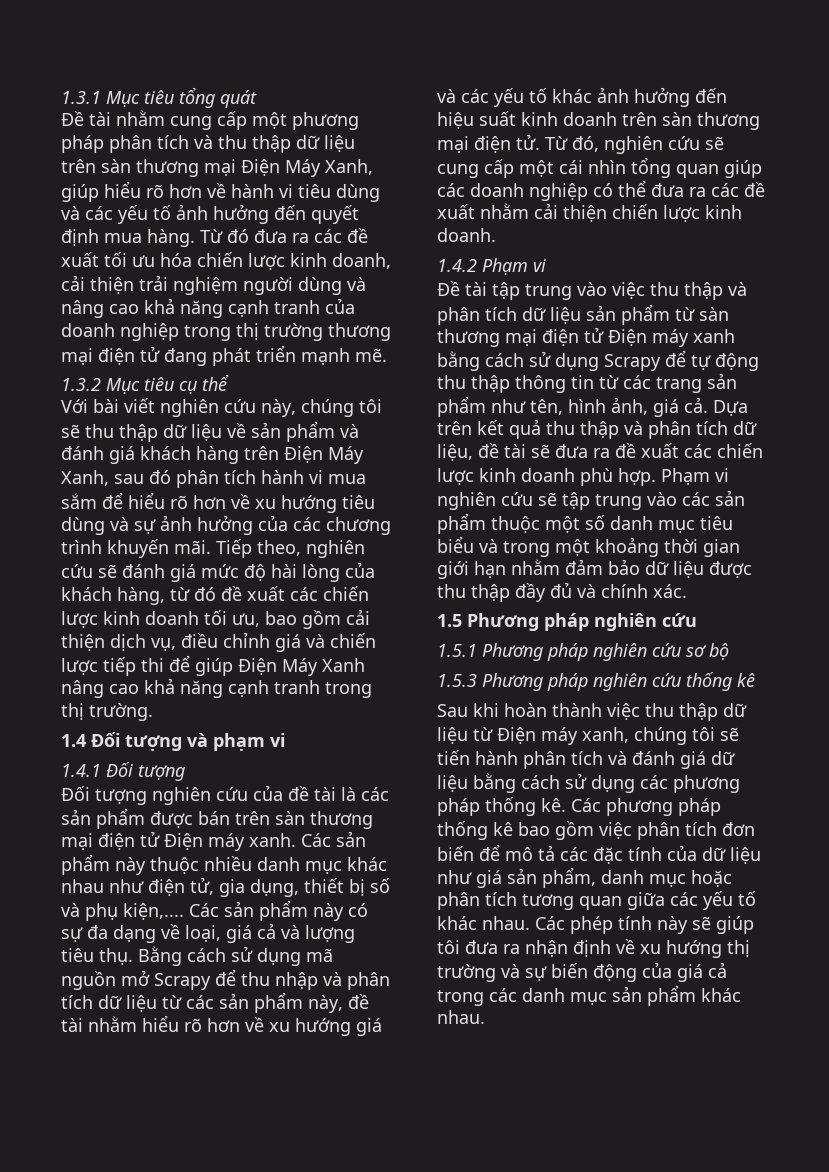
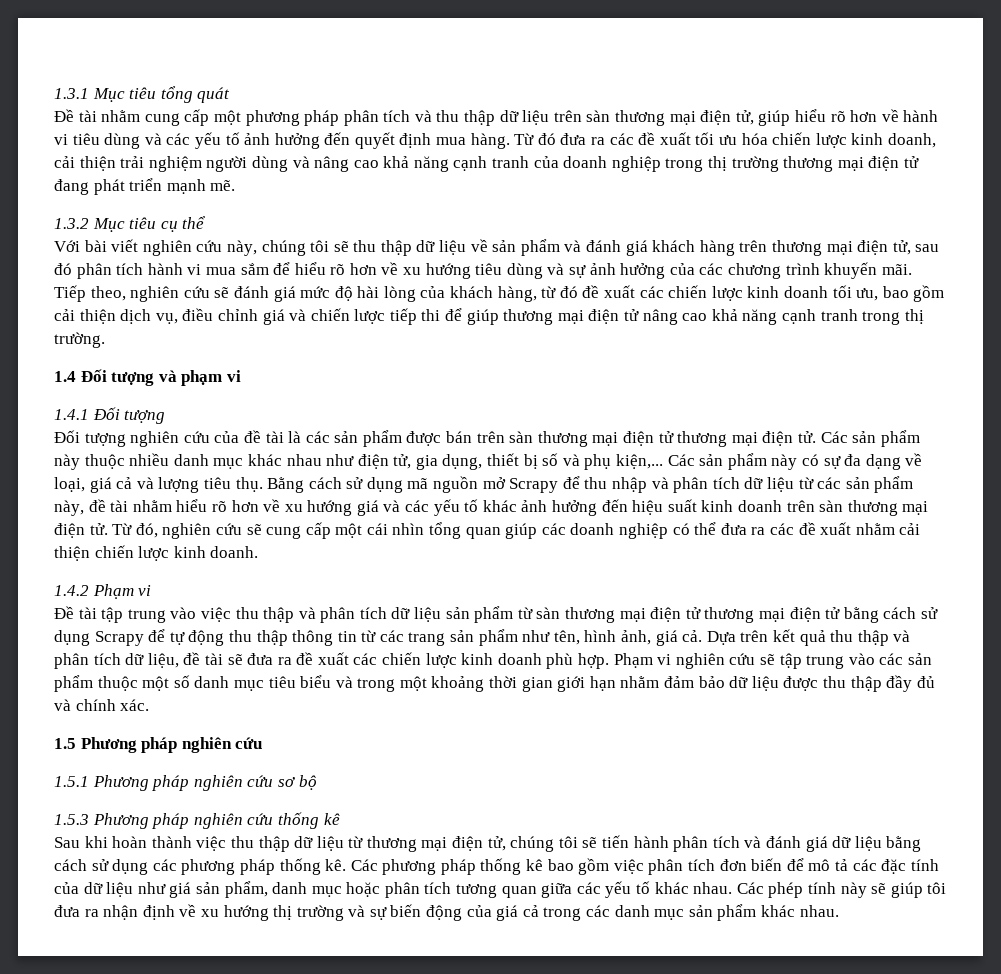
[241,159,373,177] Điện Máy Xanh, -> [700,110,754,125] điện tử,
[284,446,364,464] [61,470,109,486] Điện Máy Xanh, -> [771,240,911,256] thương mại điện tử,
[238,658,365,676] Điện Máy Xanh -> [503,309,640,325] thương mại điện tử
[164,833,296,851] Điện máy xanh. -> [677,431,816,447] thương mại điện tử.
[123,903,184,920] kiện,.... -> [616,454,664,469] kiện,...
[608,329,735,347] Điện máy xanh -> [704,607,841,623] thương mại điện tử
[497,727,629,745] Điện máy xanh, -> [366,836,506,852] thương mại điện tử,

